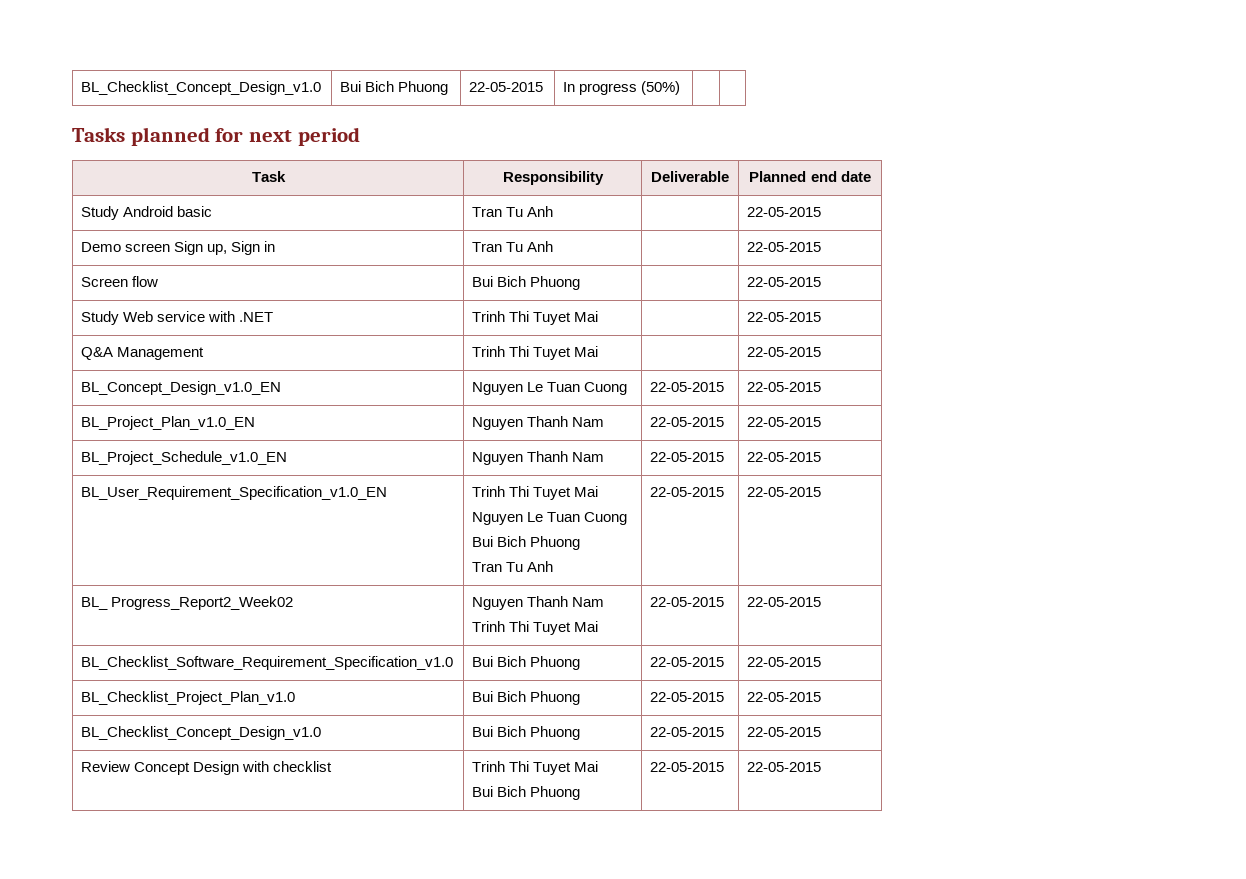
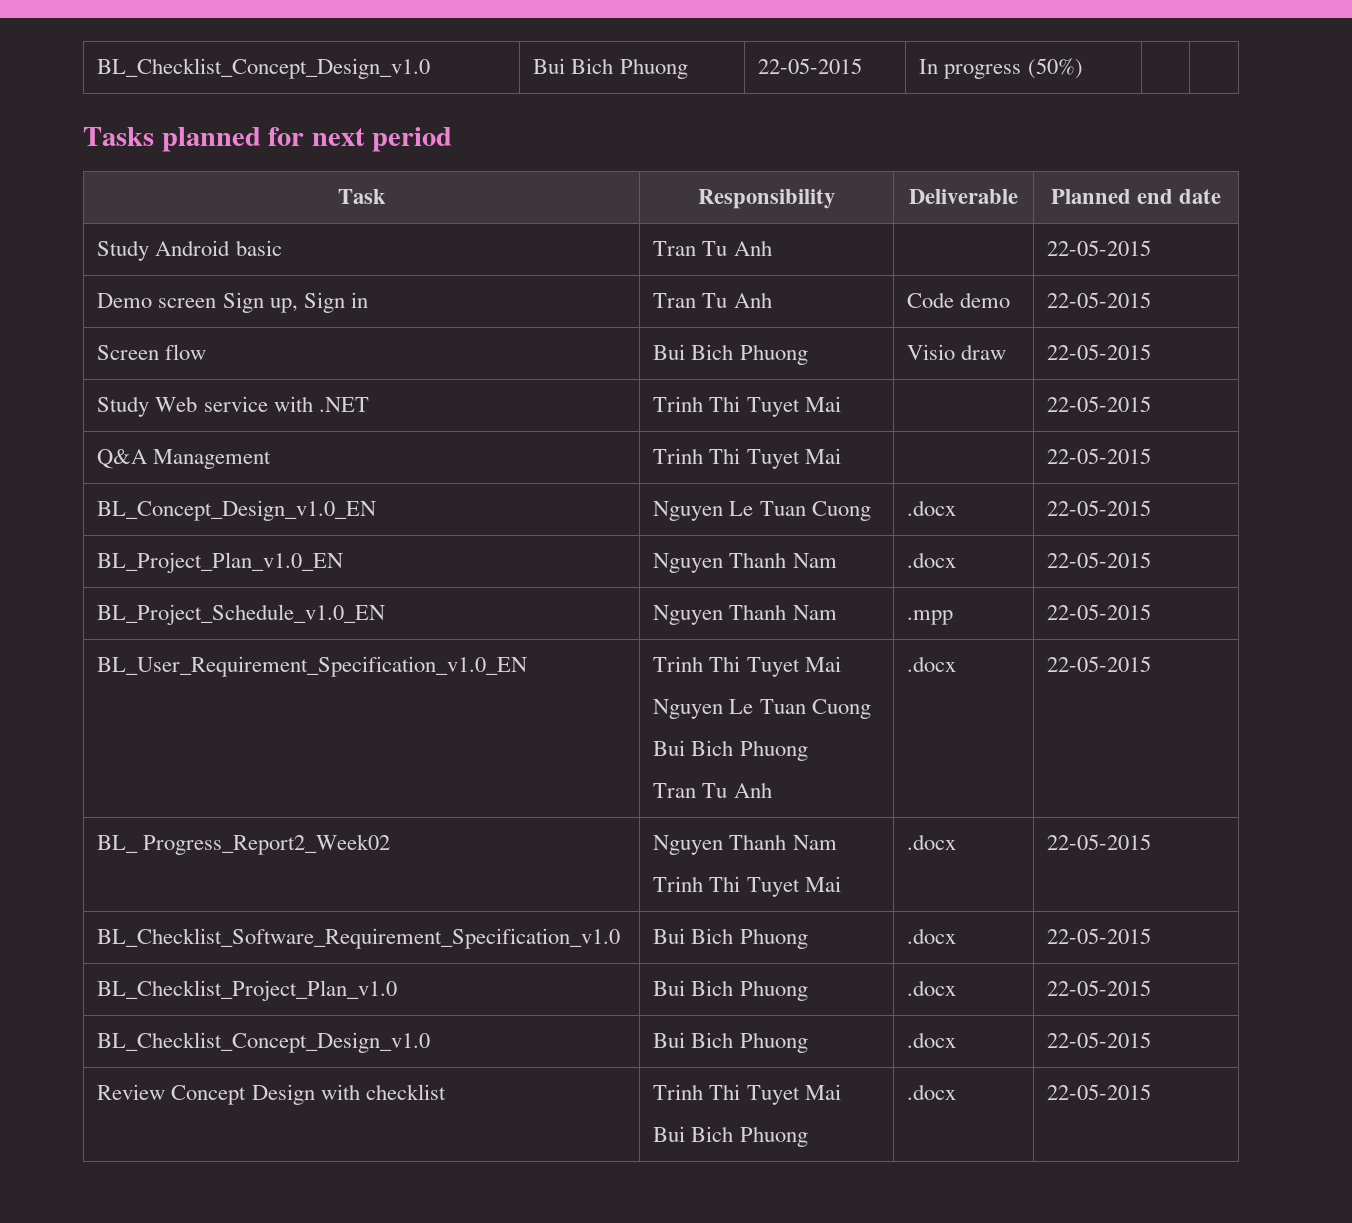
(554, 246) none -> [907,292,1011,308] Code demo
(581, 283) none -> [907,344,1007,360] Visio draw
[650,382,725,392] 22-05-2015 -> [907,500,957,516] .docx
[650,417,725,427] 22-05-2015 -> [907,552,957,568] .docx
[650,452,725,462] 22-05-2015 -> [907,610,954,625] .mpp
[650,487,725,497] 22-05-2015 -> [907,656,957,672] .docx
[650,597,725,607] 22-05-2015 -> [907,834,957,850] .docx
[650,657,725,667] 22-05-2015 -> [907,928,957,944] .docx
[650,692,725,702] 22-05-2015 -> [907,980,957,996] .docx
[650,727,725,737] 22-05-2015 -> [907,1032,957,1048] .docx
[650,762,725,772] 22-05-2015 -> [907,1084,957,1100] .docx

